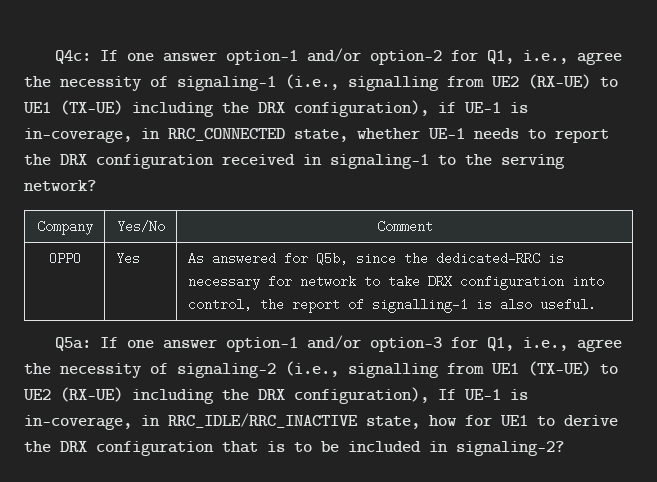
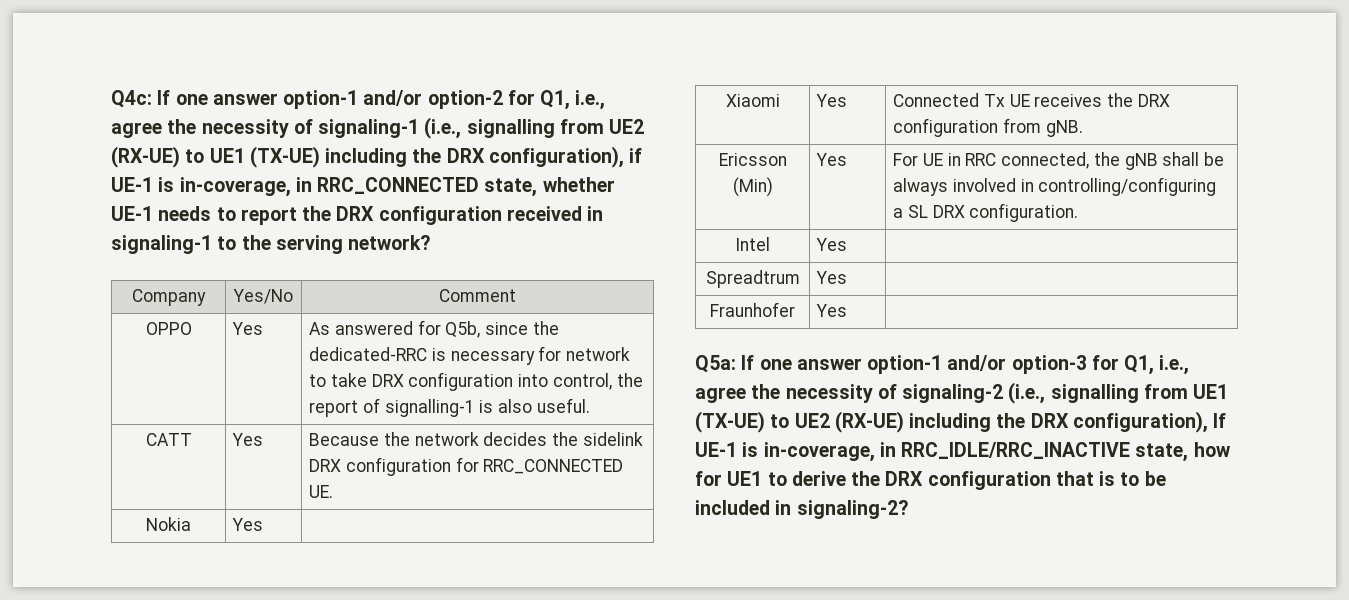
(596, 304) none -> [145,433,192,446] [232,433,264,446] [309,432,643,446] [309,457,624,476] [309,485,334,498] [146,517,191,531] [232,518,264,531] [725,94,780,107] [816,94,848,107] [893,93,1170,107] [893,118,1083,137] [718,153,787,166] [732,177,773,197] [816,153,848,166] [893,152,1225,170] [893,177,1217,196] [893,203,1079,222] [735,237,770,251] [816,238,848,251] [705,270,800,288] [816,271,848,284] [710,302,795,317] [816,304,848,317] // CATT | Yes | Because the network decides the sidelink DRX configuration for RRC_CONNECTED UE. // Nokia | Yes | // Xiaomi | Yes | Connected Tx UE receives the DRX configuration from gNB. // Ericsson (Min) | Yes | For UE in RRC connected, the gNB shall be always involved in controlling/configuring a SL DRX configuration. // Intel | Yes | // Spreadtrum | Yes | // Fraunhofer | Yes |

